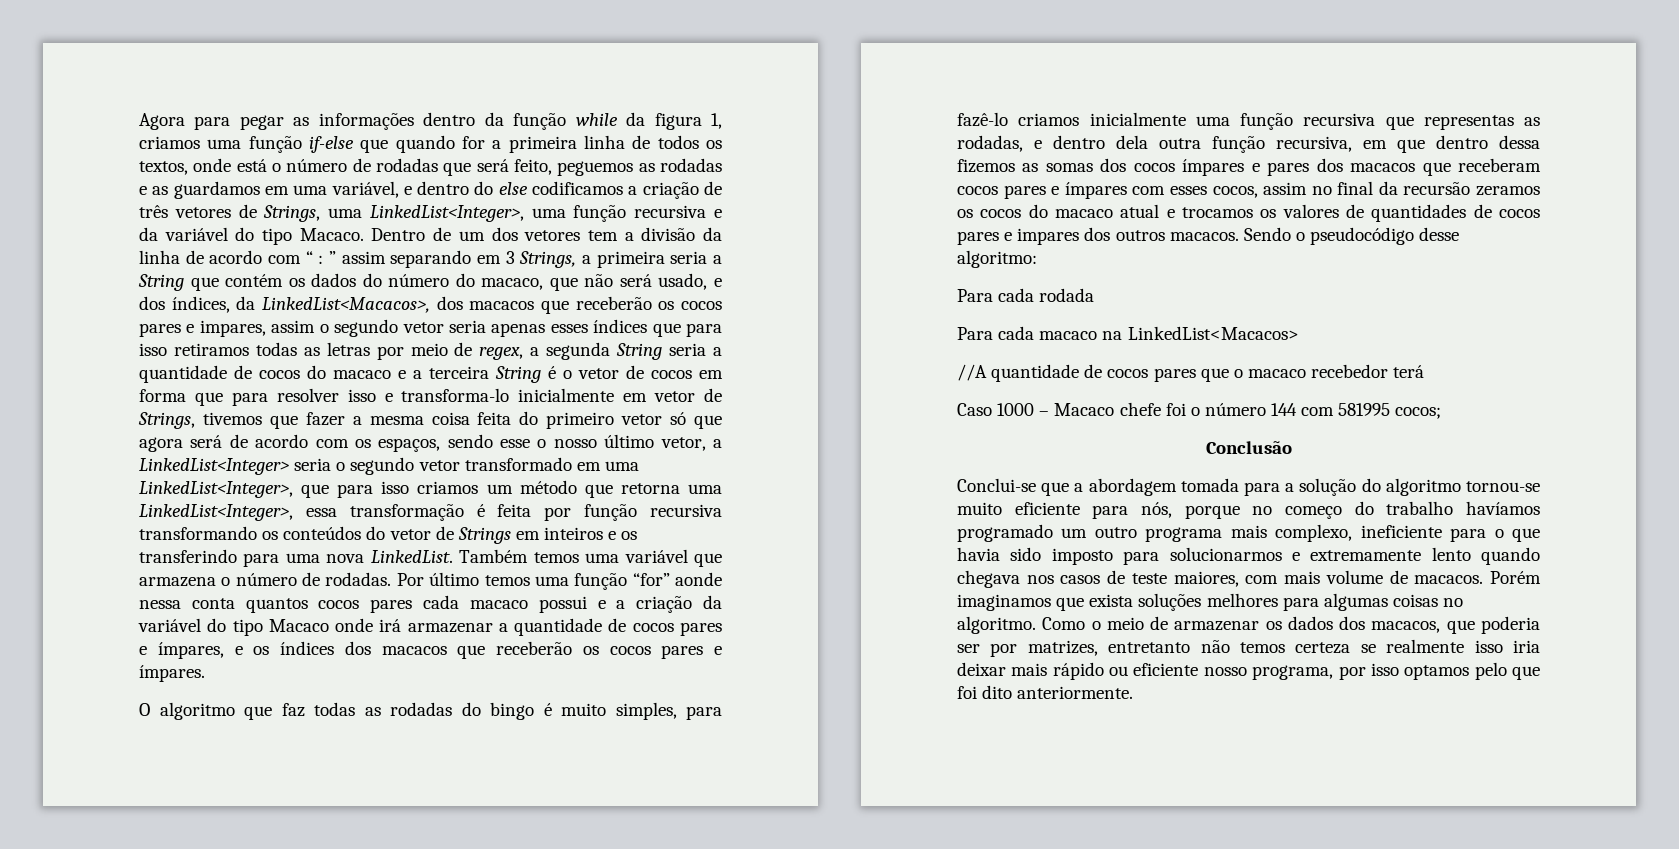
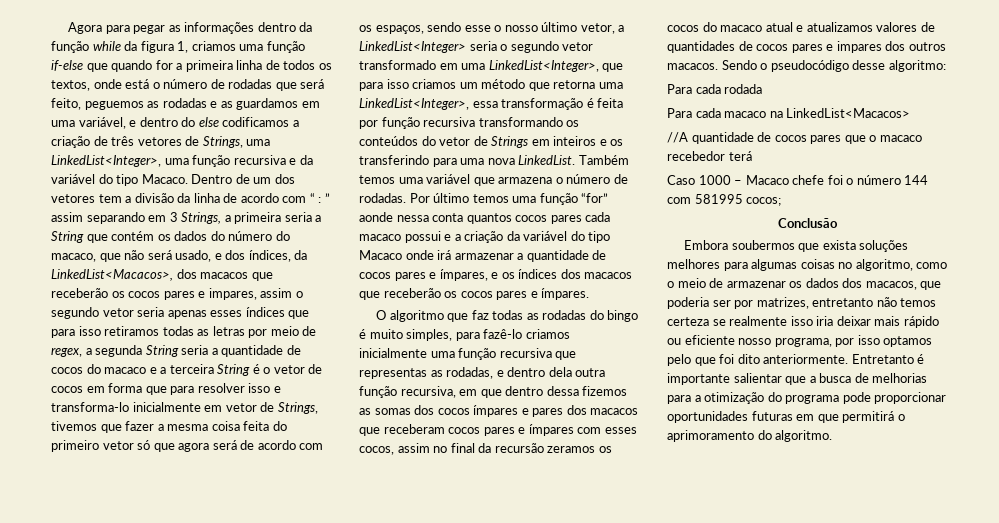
[1182,207,1277,218] trocamos os -> [806,22,873,32] atualizamos
[957,478,1540,496] [957,501,1540,519] [957,524,1540,542] [957,547,1540,565] [957,570,1541,588] [957,594,1051,611] Conclui-se que a abordagem tomada para a solução do algoritmo tornou-se muito eficiente para nós, porque no começo do trabalho havíamos programado um outro programa mais complexo, ineficiente para o que havia sido imposto para solucionarmos e extremamente lento quando chegava nos casos de teste maiores, com mais volume de macacos. Porém imaginamos -> [684,240,795,250] Embora soubermos
[957,616,1086,634] algoritmo. Como -> [855,259,948,271] algoritmo, como
(1134, 692) none -> [851,354,925,364] [667,373,928,385] [667,392,947,404] [667,411,905,423] [667,430,833,442] Entretanto é importante salientar que a busca de melhorias para a otimização do programa pode proporcionar oportunidades futuras em que permitirá o aprimoramento do algoritmo.

